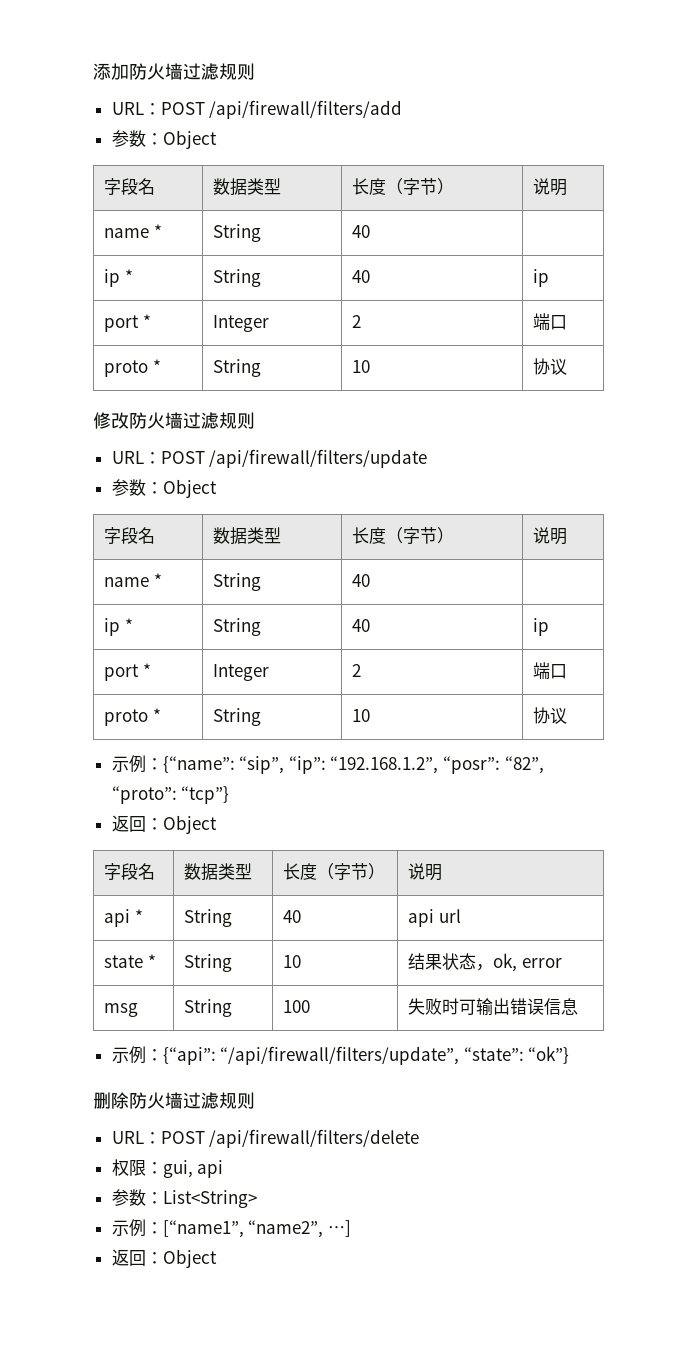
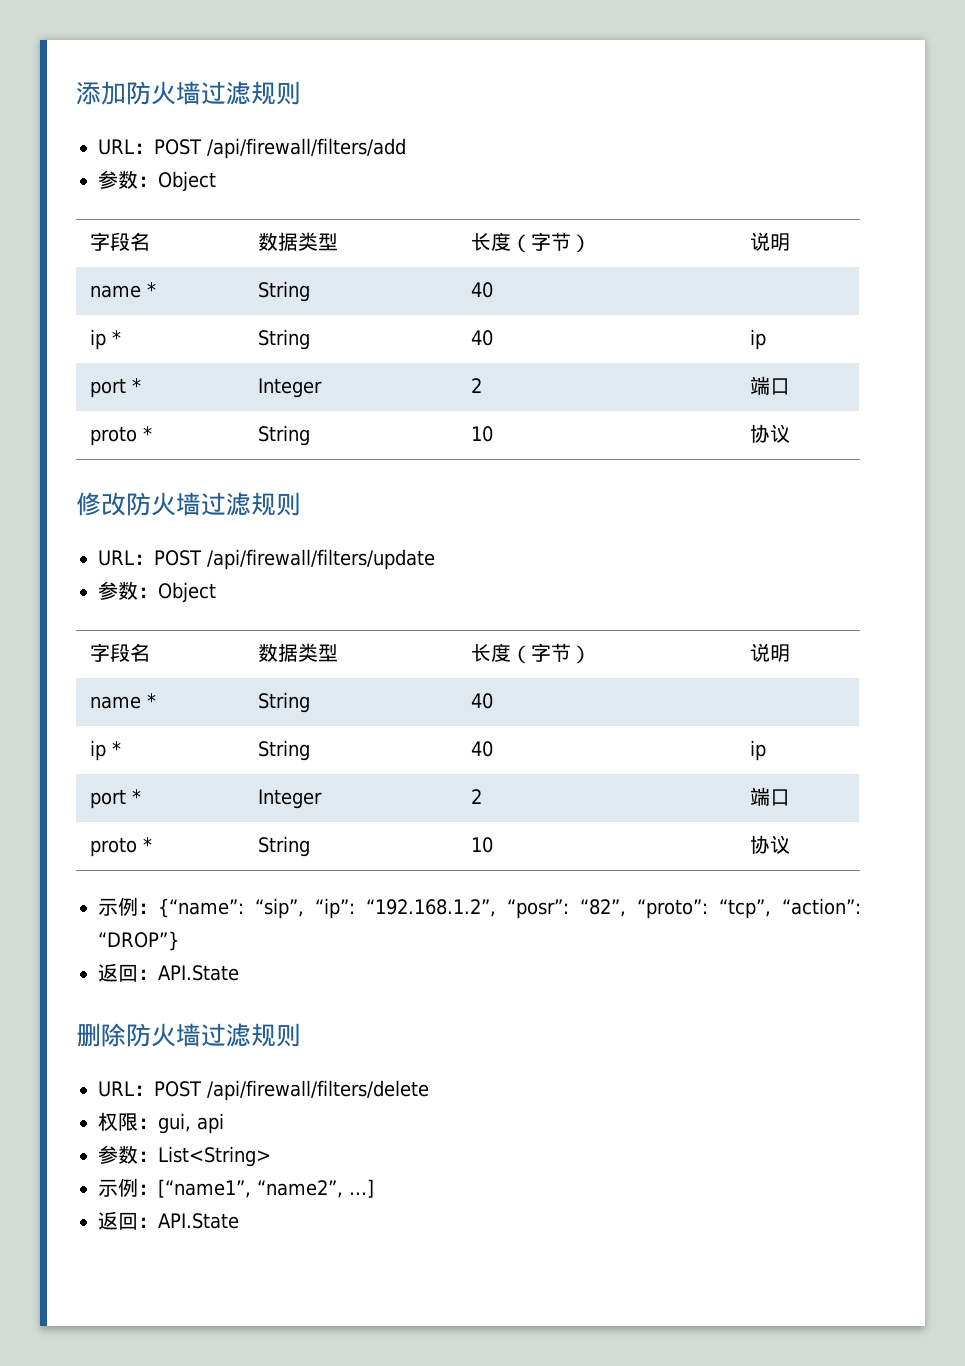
[181,786,230,804] [111,815,217,834] [104,863,156,880] [184,863,253,881] [283,863,386,880] [408,863,443,881] [104,909,143,927] [184,909,233,927] [283,910,302,923] [408,909,461,927] [104,954,156,968] [184,954,233,972] [283,955,302,968] [408,953,562,972] [104,1003,139,1017] [184,999,233,1017] [283,1000,311,1013] [408,998,579,1016] [111,1046,570,1065] “tcp”} // 返回：Object // 字段名 | 数据类型 | 长度（字节） | 说明 // api * | String | 40 | api url // state * | String | 10 | 结果状态，ok, error // msg | String | 100 | 失败时可输出错误信息 // 示例：{“api”: “/api/firewall/filters/update”, “state”: “ok”} -> [719,898,862,919] [98,931,179,951] [98,963,239,982] “tcp”, “action”: “DROP”} // 返回：API.State
[162,1249,217,1268] Object -> [158,1213,239,1229] API.State

